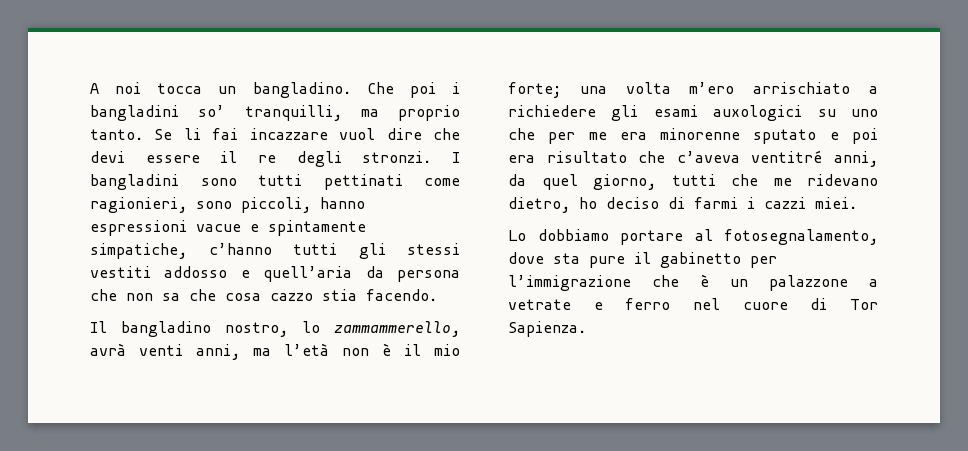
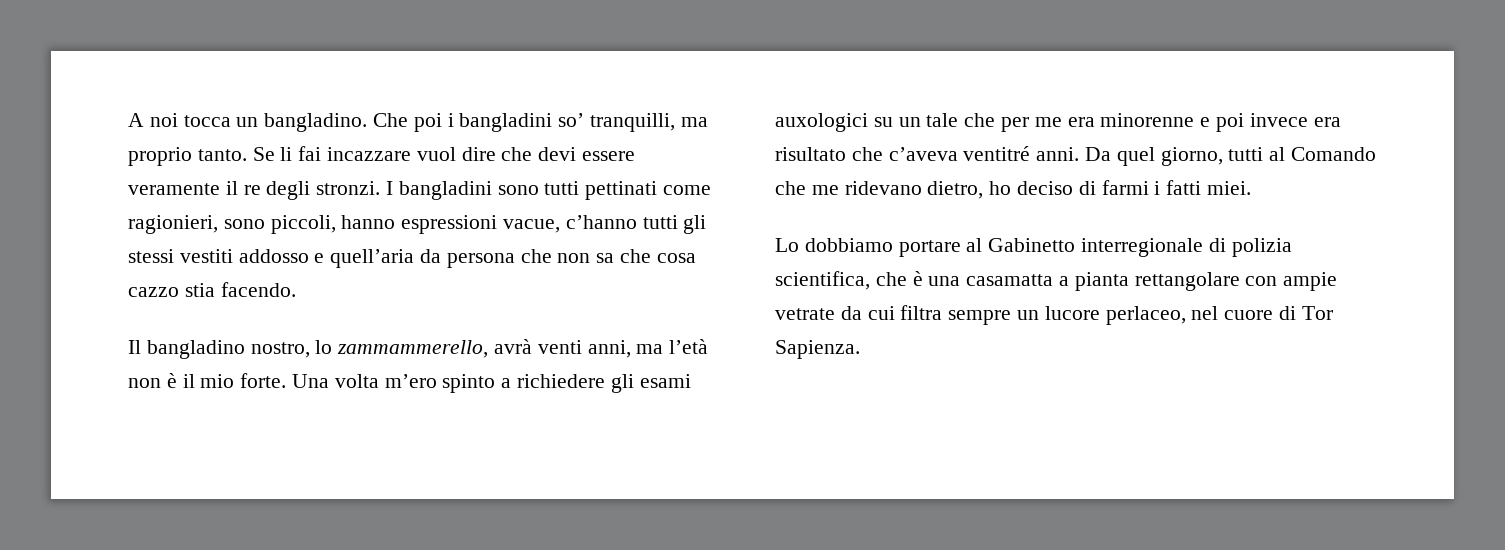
(200, 159) none -> [128,183,220,195] veramente
[196,220,366,236] [90,243,187,259] vacue e spintamente simpatiche, -> [503,219,561,233] vacue,
[508,82,607,98] forte; una -> [240,373,330,388] forte. Una
[753,82,851,94] arrischiato -> [442,374,496,393] spinto
[851,109,878,117] uno -> [898,113,959,127] un tale
[753,129,817,144] sputato -> (1195, 120) none
(878, 136) none -> [1249,113,1308,127] invece
[834,151,878,167] [508,174,526,186] anni, da -> [1036,147,1112,161] anni. Da
(716, 180) none -> [1269,147,1377,161] al Comando
[764,197,806,209] cazzi -> [1166,180,1202,195] fatti
[724,229,878,245] [508,252,777,268] [508,274,878,291] [508,298,671,310] fotosegnalamento, dove sta pure il gabinetto per l’immigrazione che è un palazzone a vetrate e ferro -> [988,238,1292,257] [775,271,1338,291] [775,305,1186,325] Gabinetto interregionale di polizia scientifica, che è una casamatta a pianta rettangolare con ampie vetrate da cui filtra sempre un lucore perlaceo,

